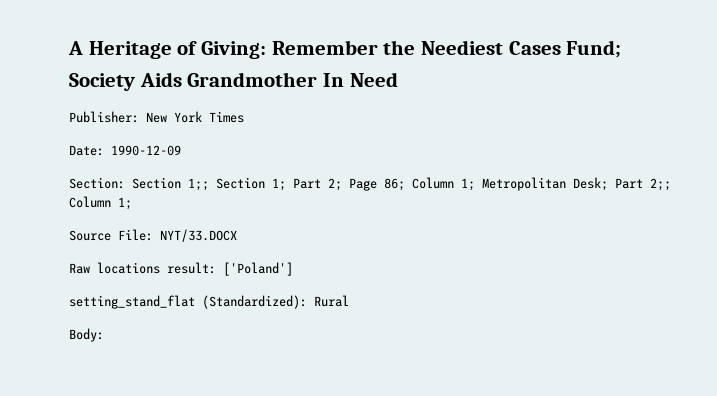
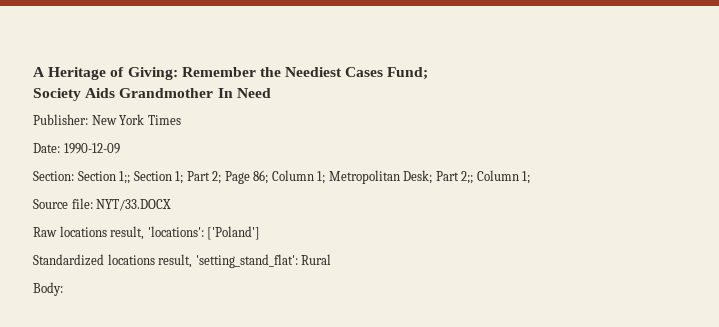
[118,229,153,241] File: -> [71,198,93,209] file:
[167,262,216,274] result: -> [110,226,204,240] result, 'locations':
[69,295,307,309] setting_stand_flat (Standardized): -> [33,254,298,268] Standardized locations result, 'setting_stand_flat':

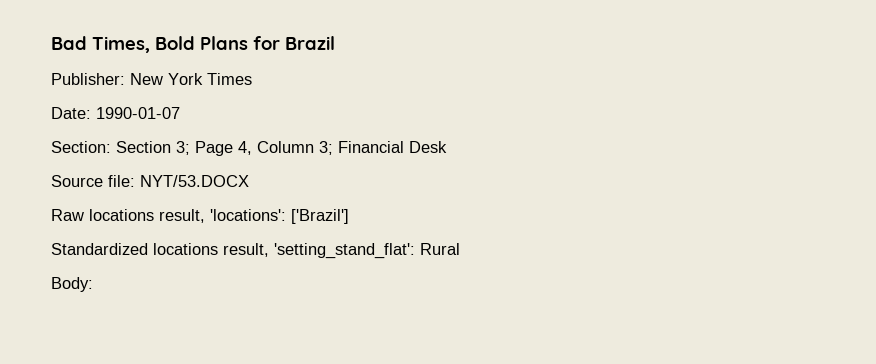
[33,67,429,80] [33,88,271,101] A Heritage of Giving: Remember the Neediest Cases Fund; // Society Aids Grandmother In Need -> [51,36,335,53] Bad Times, Bold Plans for Brazil
[63,143,120,154] 1990-12-09 -> [96,107,180,119] 1990-01-07
[119,170,531,184] 1;; Section 1; Part 2; Page 86; Column 1; Metropolitan Desk; Part 2;; Column 1; -> [176,141,447,156] 3; Page 4, Column 3; Financial Desk
[96,199,172,211] NYT/33.DOCX -> [140,175,249,187] NYT/53.DOCX
[207,226,261,240] ['Poland'] -> [291,209,349,224] ['Brazil']

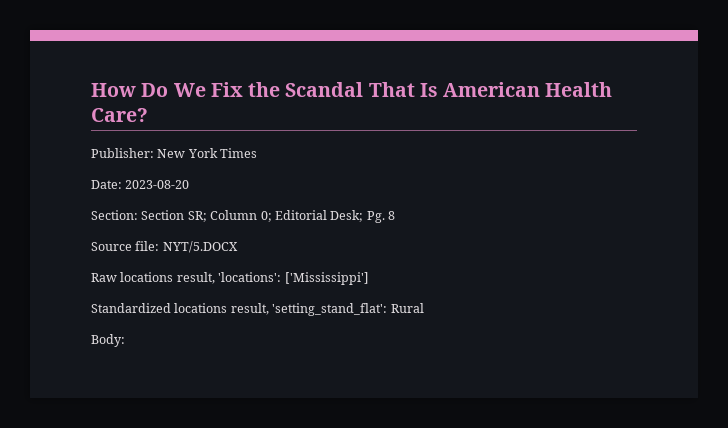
[51,36,335,53] Bad Times, Bold Plans for Brazil -> [91,82,613,97] [91,108,148,122] How Do We Fix the Scandal That Is American Health Care?
[96,107,180,119] 1990-01-07 -> [125,180,190,189] 2023-08-20
[176,141,447,156] 3; Page 4, Column 3; Financial Desk -> [187,210,395,223] SR; Column 0; Editorial Desk; Pg. 8
[140,175,249,187] NYT/53.DOCX -> [162,241,238,253] NYT/5.DOCX
[291,209,349,224] ['Brazil'] -> [284,272,369,285] ['Mississippi']

